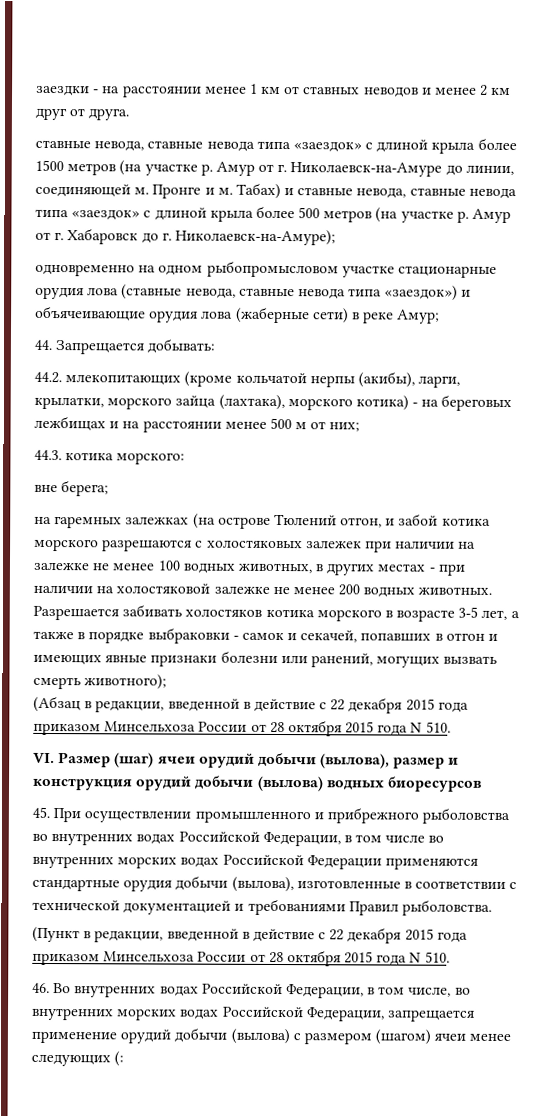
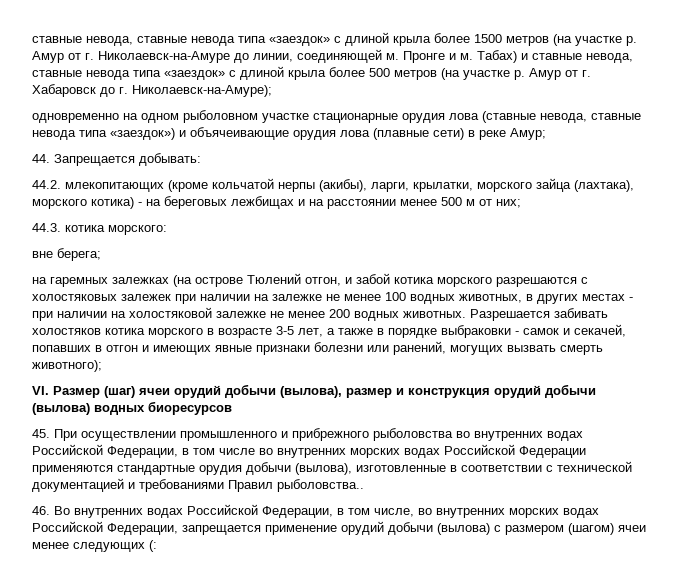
[36,83,512,98] [35,107,130,121] заездки - на расстоянии менее 1 км от ставных неводов и менее 2 км друг от друга. // -> (32, 39) none
[206,260,339,278] рыбопромысловом -> [183,110,258,123] рыболовном
[235,306,310,324] (жаберные -> [373,128,429,140] (плавные
[33,695,469,714] [33,720,451,737] // (Абзац в редакции, введенной в действие с 22 декабря 2015 года приказом Минсельхоза России от 28 октября 2015 года N 510. -> (102, 366) none
[401,899,492,916] [32,926,468,944] [32,950,450,967] рыболовства. // (Пункт в редакции, введенной в действие с 22 декабря 2015 года приказом Минсельхоза России от 28 октября 2015 года N 510. -> [277,479,364,492] рыболовства..

